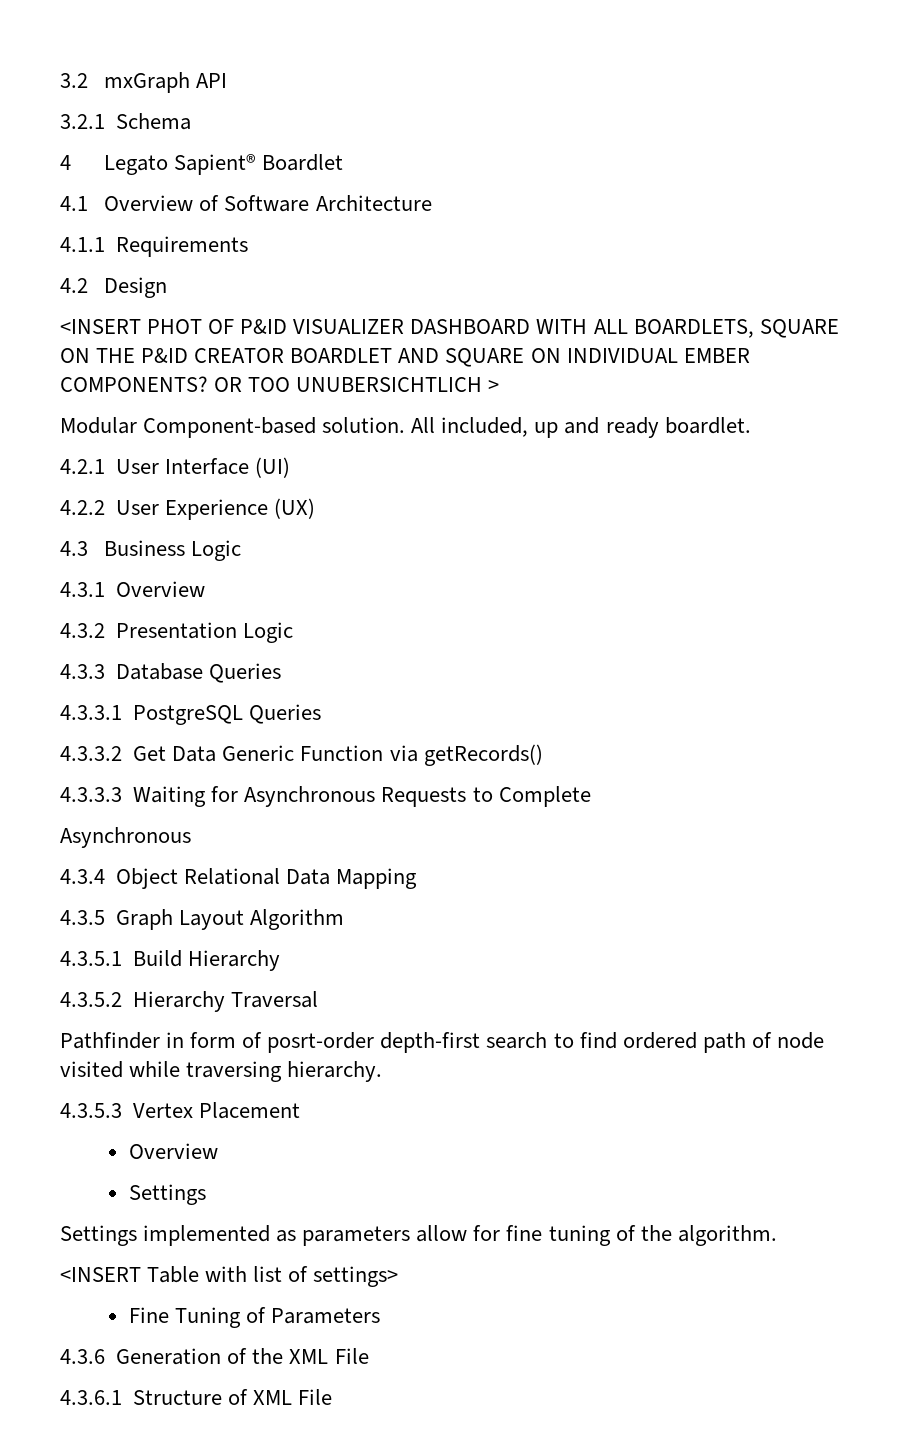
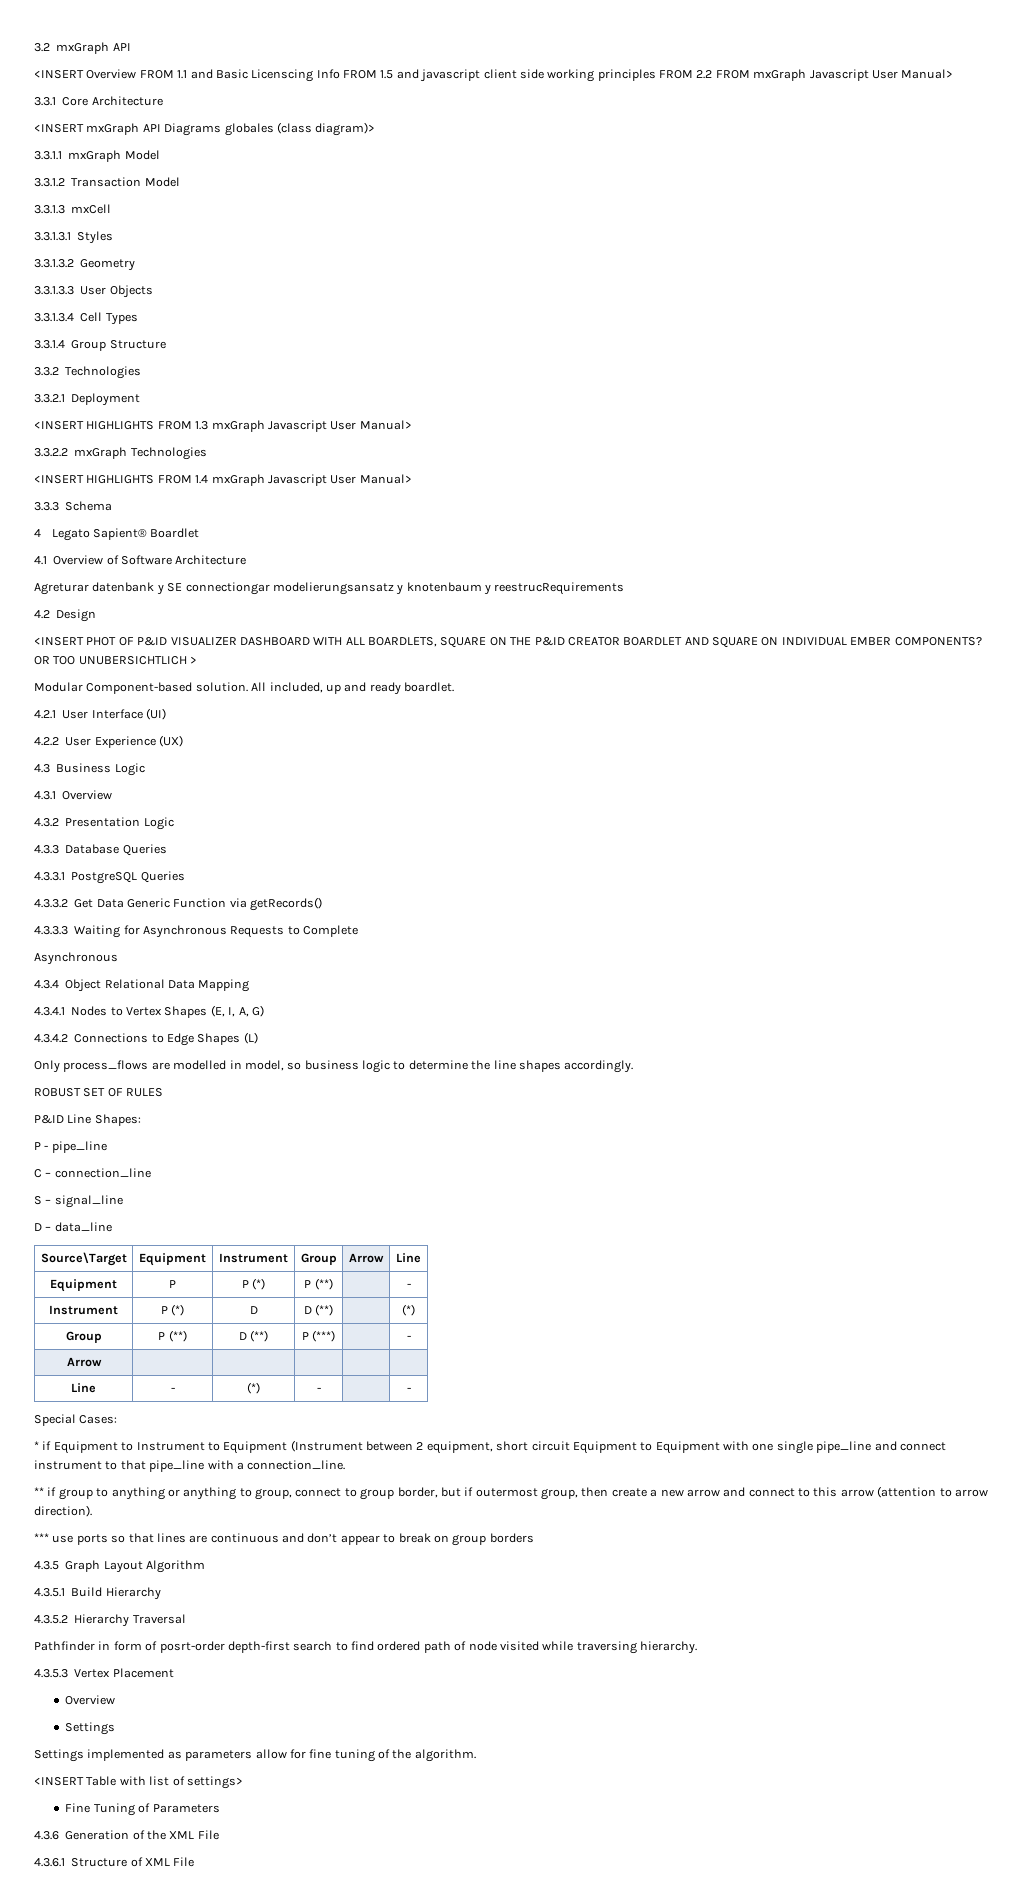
[60,114,105,129] 3.2.1 -> [34,69,954,82] [34,96,163,106] [34,122,376,136] [34,150,160,162] [34,177,180,187] [34,204,112,214] [34,231,114,244] [34,259,136,271] [34,285,153,298] [34,312,138,325] [34,340,166,351] [34,366,142,379] [34,393,141,406] [34,420,412,432] [34,447,207,460] [34,474,412,486] [34,502,59,511] <INSERT Overview FROM 1.1 and Basic Licenscing Info FROM 1.5 and javascript client side working principles FROM 2.2 FROM mxGraph Javascript User Manual> // 3.3.1 Core Architecture // <INSERT mxGraph API Diagrams globales (class diagram)> // 3.3.1.1 mxGraph Model // 3.3.1.2 Transaction Model // 3.3.1.3 mxCell // 3.3.1.3.1 Styles // 3.3.1.3.2 Geometry // 3.3.1.3.3 User Objects // 3.3.1.3.4 Cell Types // 3.3.1.4 Group Structure // 3.3.2 Technologies // 3.3.2.1 Deployment // <INSERT HIGHLIGHTS FROM 1.3 mxGraph Javascript User Manual> // 3.3.2.2 mxGraph Technologies // <INSERT HIGHLIGHTS FROM 1.4 mxGraph Javascript User Manual> // 3.3.3
[60,236,249,257] 4.1.1 Requirements -> [34,582,625,595] Agreturar datenbank y SE connectiongar modelierungsansatz y knotenbaum y reestrucRequirements
(418, 878) none -> [34,1005,264,1018] [34,1032,258,1046] [34,1060,634,1073] [34,1088,164,1097] [34,1114,141,1126] [34,1141,107,1153] [34,1168,151,1178] [34,1195,123,1208] [34,1222,112,1232] [40,1252,127,1266] [139,1253,206,1266] [219,1253,288,1263] [300,1253,337,1265] [349,1253,384,1263] [396,1253,421,1263] [50,1279,117,1292] [169,1280,176,1288] [241,1278,266,1290] [304,1278,333,1290] [406,1283,411,1288] [49,1305,118,1315] [160,1304,185,1316] [249,1306,258,1314] [303,1304,334,1316] [402,1304,415,1316] [65,1331,102,1343] [158,1330,187,1342] [238,1330,269,1342] [301,1330,336,1342] [406,1335,411,1340] [66,1357,102,1367] [71,1383,96,1393] [170,1387,175,1392] [247,1382,260,1394] [316,1387,321,1392] [406,1387,411,1392] [34,1414,118,1426] [34,1440,946,1454] [34,1460,346,1472] [34,1486,988,1500] [34,1505,92,1517] [34,1533,534,1546] // 4.3.4.1 Nodes to Vertex Shapes (E, I, A, G) // 4.3.4.2 Connections to Edge Shapes (L) // Only process_flows are modelled in model, so business logic to determine the line shapes accordingly. // ROBUST SET OF RULES // P&ID Line Shapes: // P - pipe_line // C – connection_line // S – signal_line // D – data_line // Source\Target | Equipment | Instrument | Group | Arrow | Line // Equipment | P | P (*) | P (**) | | - // Instrument | P (*) | D | D (**) | | (*) // Group | P (**) | D (**) | P (***) | | - // Arrow | | | | | // Line | - | (*) | - | | - // Special Cases: // * if Equipment to Instrument to Equipment (Instrument between 2 equipment, short circuit Equipment to Equipment with one single pipe_line and connect instrument to that pipe_line with a connection_line. // ** if group to anything or anything to group, connect to group border, but if outermost group, then create a new arrow and connect to this arrow (attention to arrow direction). // *** use ports so that lines are continuous and don’t appear to break on group borders

